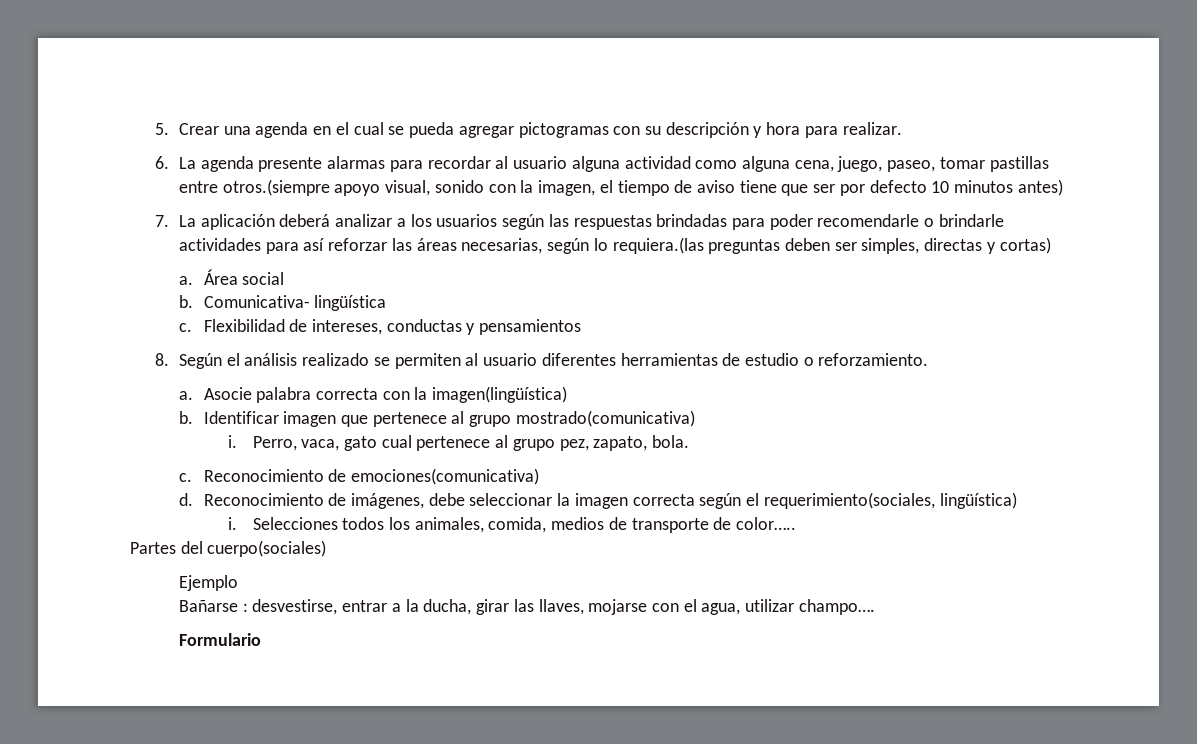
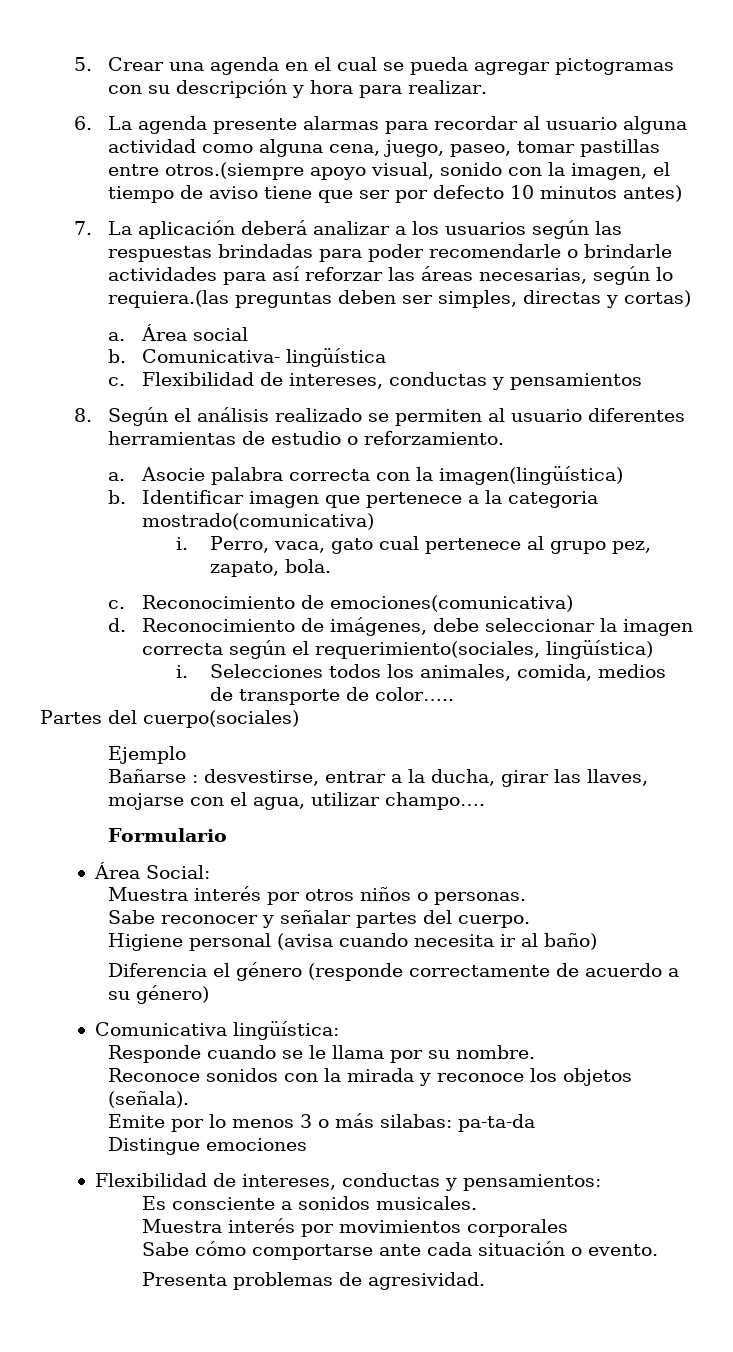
[451,411,512,427] al grupo -> [467,490,598,508] a la categoria
(262, 639) none -> [93,862,210,879] [107,886,526,905] [107,910,530,928] [107,933,597,951] [107,962,679,981] [107,985,209,1004] [94,1021,339,1040] [107,1045,535,1063] [107,1068,632,1086] [107,1091,189,1108] [107,1113,535,1132] [107,1137,307,1155] [94,1173,601,1191] [141,1196,477,1210] [141,1218,568,1237] [141,1241,658,1260] [141,1272,485,1290] // Área Social: // Muestra interés por otros niños o personas. // Sabe reconocer y señalar partes del cuerpo. // Higiene personal (avisa cuando necesita ir al baño) // Diferencia el género (responde correctamente de acuerdo a su género) // Comunicativa lingüística: // Responde cuando se le llama por su nombre. // Reconoce sonidos con la mirada y reconoce los objetos (señala). // Emite por lo menos 3 o más silabas: pa-ta-da // Distingue emociones // Flexibilidad de intereses, conductas y pensamientos: // Es consciente a sonidos musicales. // Muestra interés por movimientos corporales // Sabe cómo comportarse ante cada situación o evento. // Presenta problemas de agresividad.

